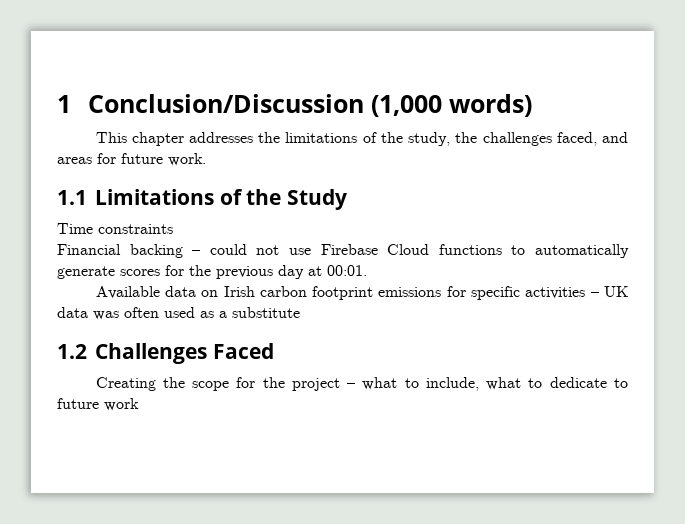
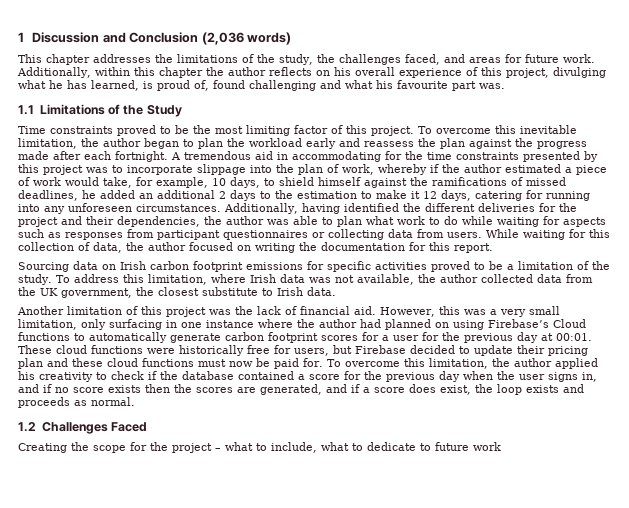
[87,94,442,117] Conclusion/Discussion (1,000 -> [32,32,244,45] Discussion and Conclusion (2,036
(206, 159) none -> [17,67,606,78] [18,80,505,91] Additionally, within this chapter the author reflects on his overall experience of this project, divulging what he has learned, is proud of, found challenging and what his favourite part was.
[57,244,629,258] [57,265,367,279] [95,286,160,299] // Financial backing – could not use Firebase Cloud functions to automatically generate scores for the previous day at 00:01. // Available -> [117,125,577,136] [18,138,587,149] [18,151,598,162] [18,164,607,175] [18,177,566,188] [18,190,590,201] [18,203,577,214] [18,216,606,227] [18,229,610,240] [18,242,493,253] [18,262,69,272] proved to be the most limiting factor of this project. To overcome this inevitable limitation, the author began to plan the workload early and reassess the plan against the progress made after each fortnight. A tremendous aid in accommodating for the time constraints presented by this project was to incorporate slippage into the plan of work, whereby if the author estimated a piece of work would take, for example, 10 days, to shield himself against the ramifications of missed deadlines, he added an additional 2 days to the estimation to make it 12 days, catering for running into any unforeseen circumstances. Additionally, having identified the different deliveries for the project and their dependencies, the author was able to plan what work to do while waiting for aspects such as responses from participant questionnaires or collecting data from users. While waiting for this collection of data, the author focused on writing the documentation for this report. // Sourcing
[590,286,629,297] [57,307,300,320] – UK data was often used as a substitute -> [431,261,610,272] [18,274,593,285] [18,287,336,298] [17,306,560,317] [18,319,586,330] [18,332,592,343] [18,345,588,356] [18,358,598,369] [18,371,597,382] [18,384,584,395] [18,397,135,408] proved to be a limitation of the study. To address this limitation, where Irish data was not available, the author collected data from the UK government, the closest substitute to Irish data. // Another limitation of this project was the lack of financial aid. However, this was a very small limitation, only surfacing in one instance where the author had planned on using Firebase’s Cloud functions to automatically generate carbon footprint scores for a user for the previous day at 00:01. These cloud functions were historically free for users, but Firebase decided to update their pricing plan and these cloud functions must now be paid for. To overcome this limitation, the author applied his creativity to check if the database contained a score for the previous day when the user signs in, and if no score exists then the scores are generated, and if a score does exist, the loop exists and proceeds as normal.

